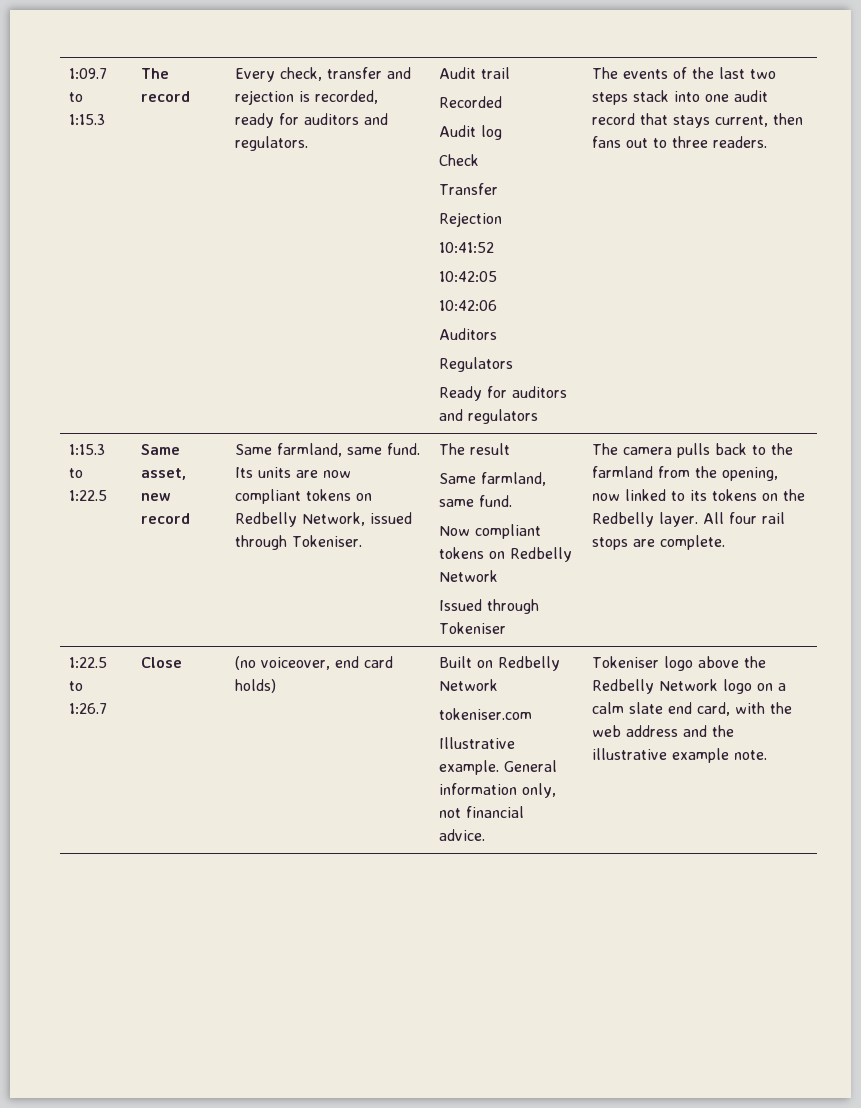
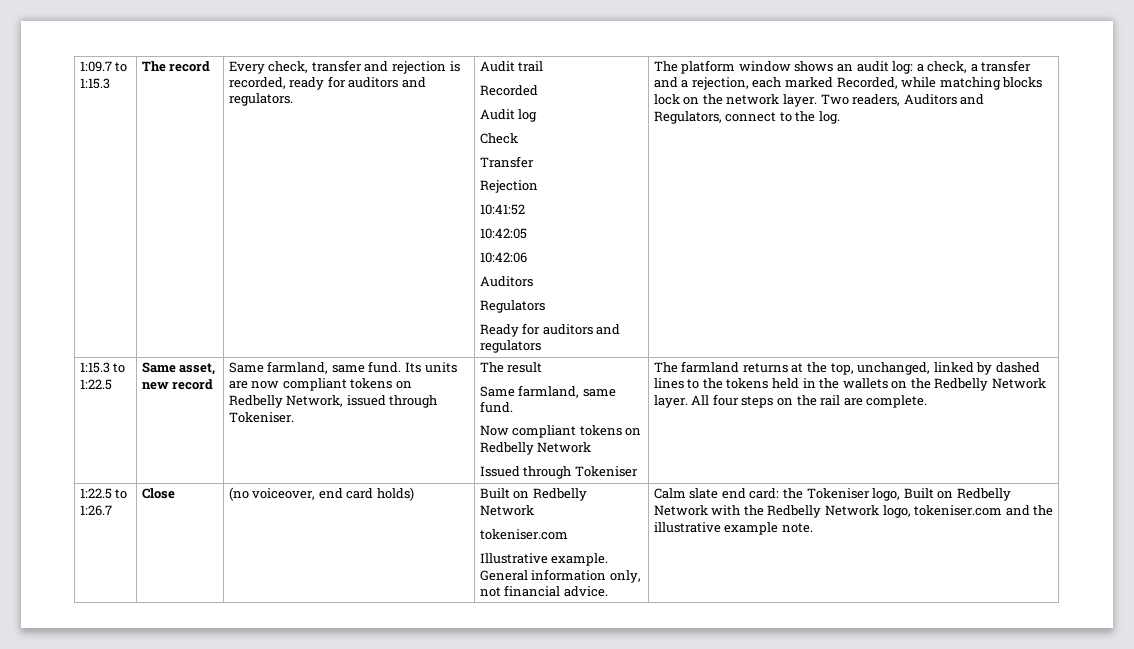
[623,67,777,79] [592,90,769,105] [592,113,804,128] [592,136,768,148] events of the last two steps stack into one audit record that stays current, then fans out to three readers. -> [681,60,1032,74] [653,77,1043,90] [653,94,985,107] [653,111,840,124] platform window shows an audit log: a check, a transfer and a rejection, each marked Recorded, while matching blocks lock on the network layer. Two readers, Auditors and Regulators, connect to the log.
[623,443,794,458] [592,466,779,481] [592,489,758,501] camera pulls back to the farmland from the opening, now linked to its tokens -> [681,361,1040,375] [653,378,888,389] farmland returns at the top, unchanged, linked by dashed lines to the tokens held in the wallets
(655, 519) none -> [991,378,1046,389] Network
[762,512,786,524] [592,537,629,550] rail stops -> [741,395,841,408] steps on the rail
[592,656,767,671] [592,679,787,694] [592,702,793,716] [592,725,679,737] Tokeniser logo above the Redbelly Network logo on a calm slate end card, with the web address -> [653,488,1011,501] [653,505,1003,518] Calm slate end card: the Tokeniser logo, Built on Redbelly Network with the Redbelly Network logo, tokeniser.com

